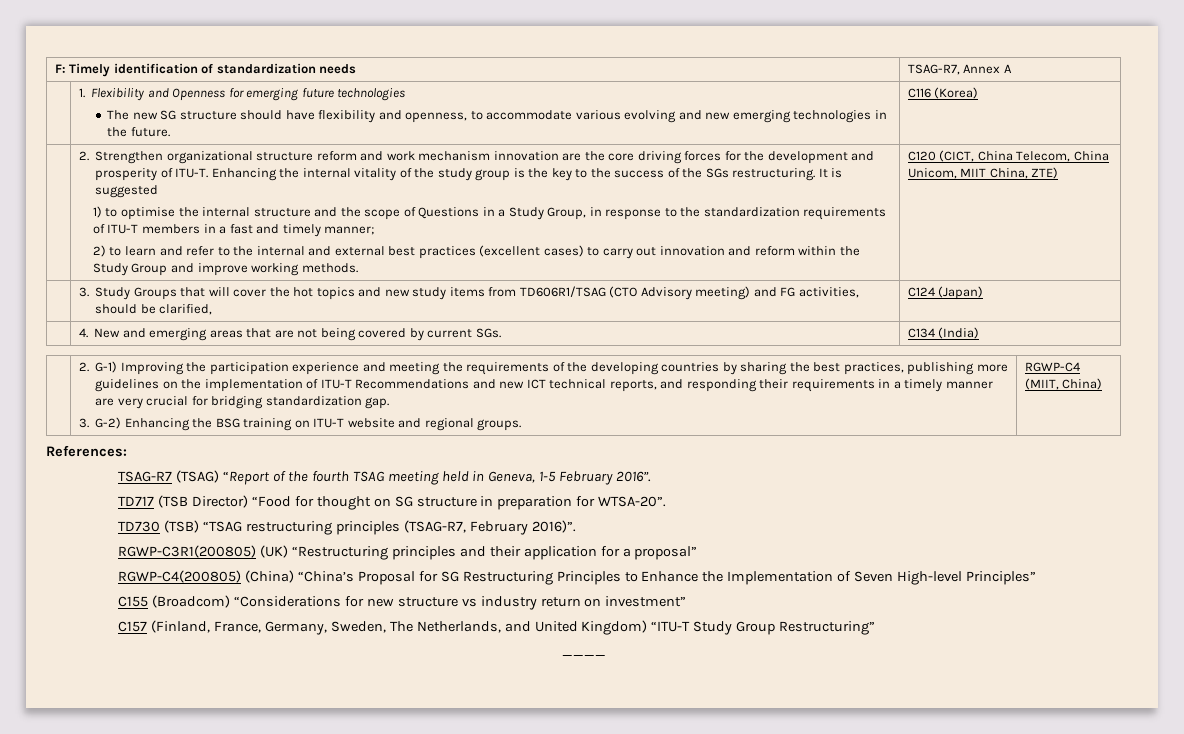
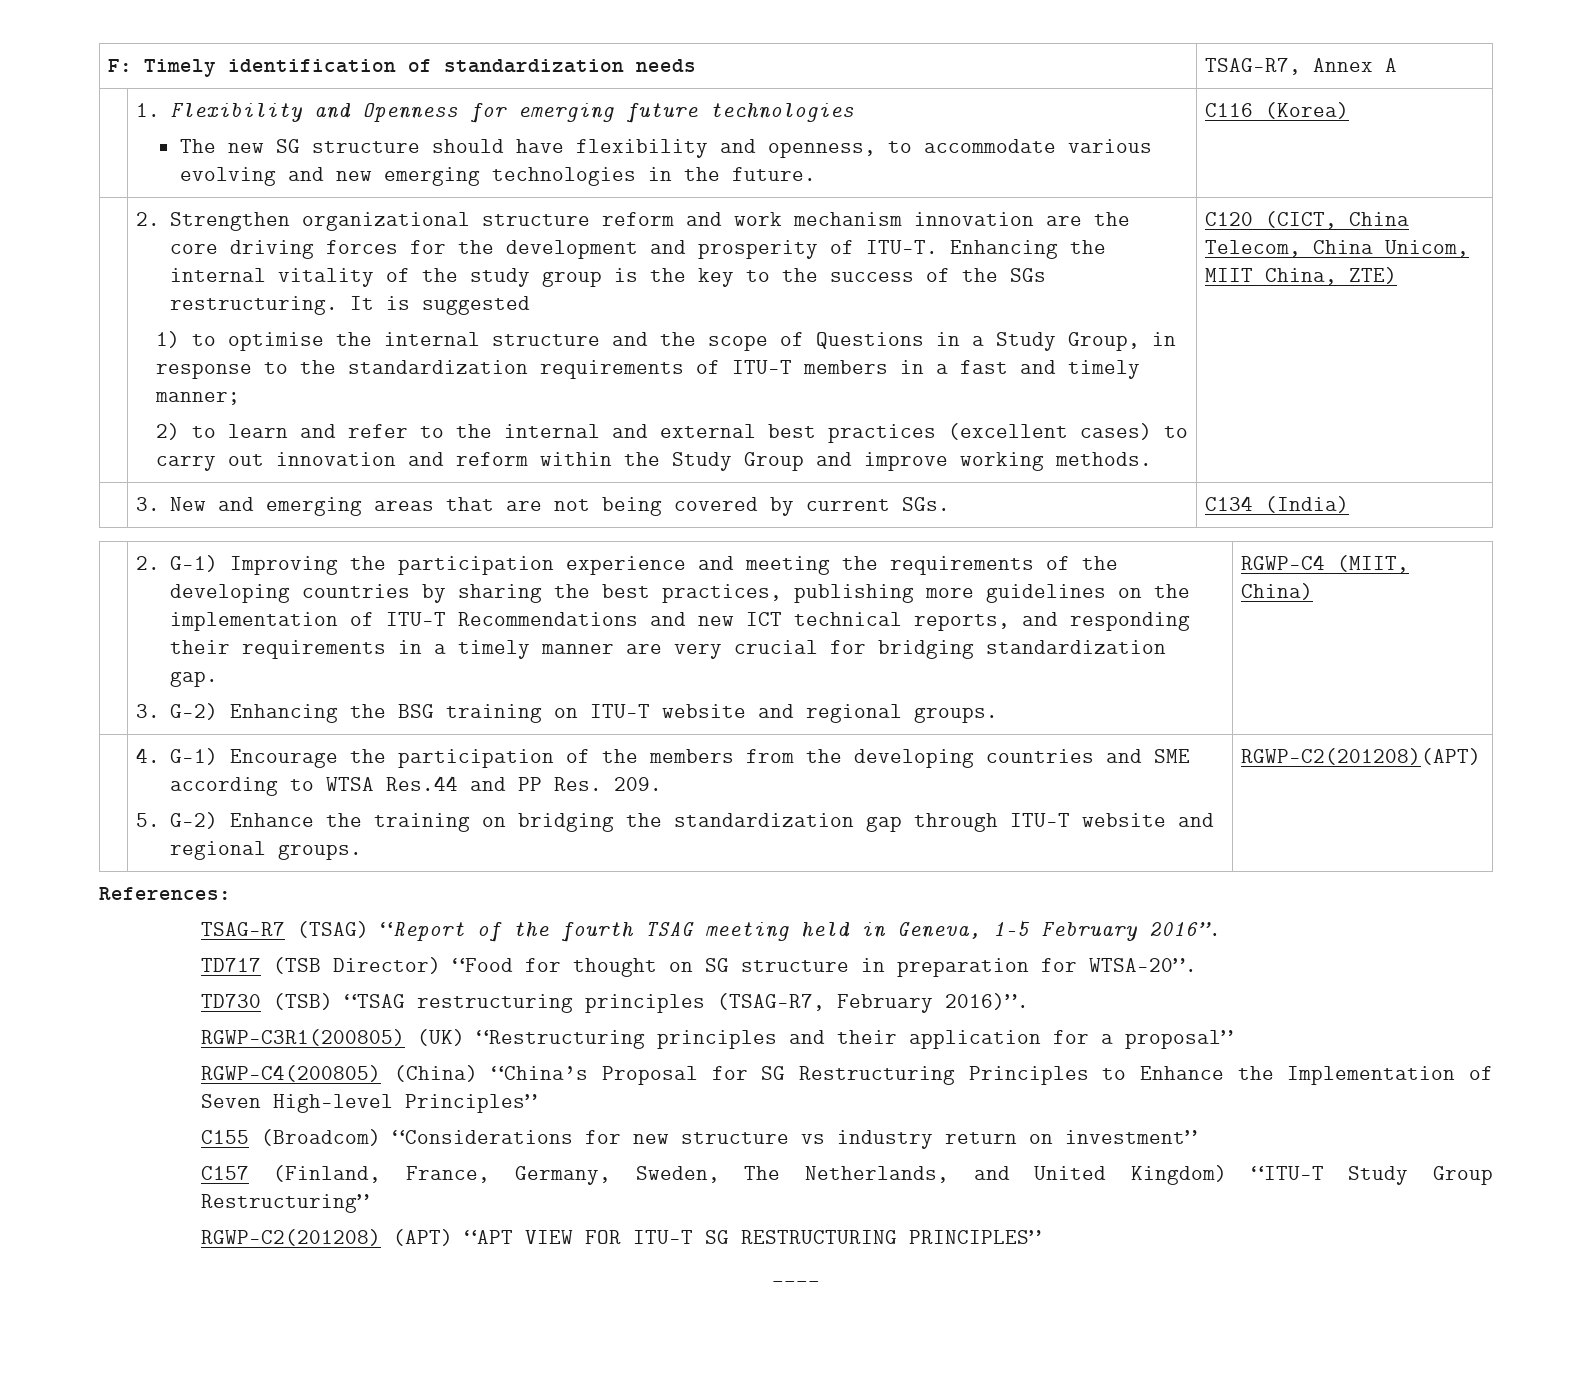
[95,286,859,300] [95,304,213,315] [907,286,984,300] [78,328,88,338] Study Groups that will cover the hot topics and new study items from TD606R1/TSAG (CTO Advisory meeting) and FG activities, should be clarified, | C124 (Japan) // | 4. -> (160, 504) none
(1103, 384) none -> [135,748,1191,768] [170,776,663,796] [135,812,1215,832] [170,841,363,860] [1240,748,1481,765] // | 4. G-1) Encourage the participation of the members from the developing countries and SME according to WTSA Res.44 and PP Res. 209. // 5. G-2) Enhance the training on bridging the standardization gap through ITU-T website and regional groups. | RGWP-C2(201208)(APT)
(876, 628) none -> [200,1229,1041,1246] // RGWP-C2(201208) (APT) “APT VIEW FOR ITU-T SG RESTRUCTURING PRINCIPLES”

